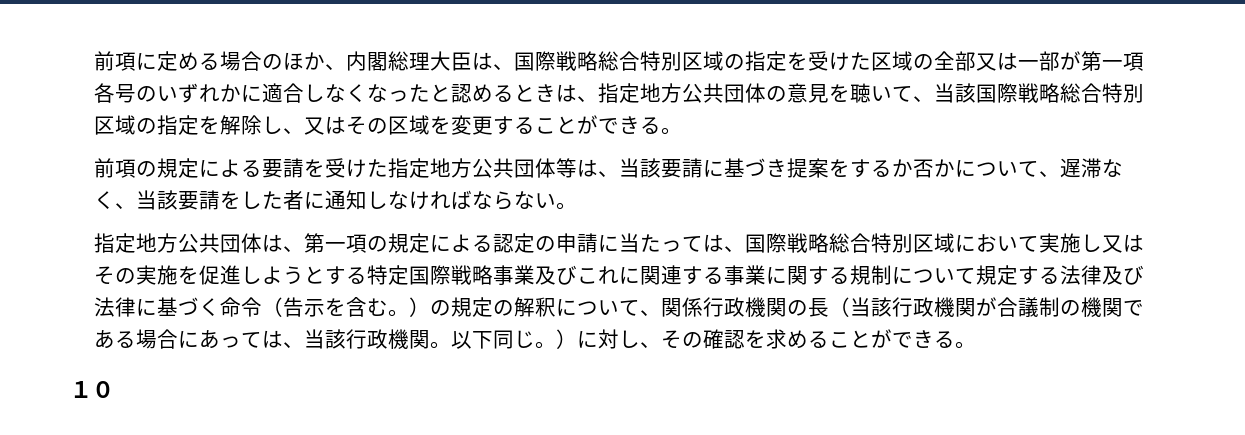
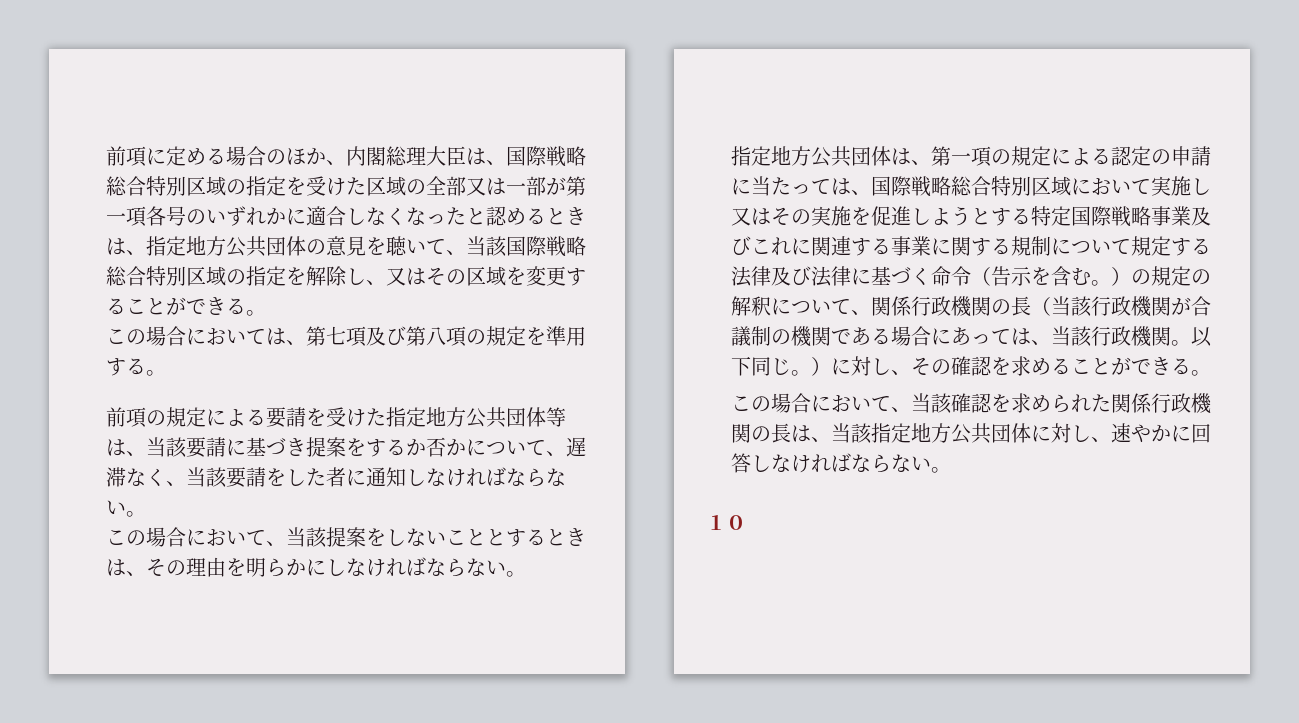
(682, 131) none -> [105,326,586,347] [105,358,166,376] // この場合においては、第七項及び第八項の規定を準用する。
(577, 206) none -> [105,527,586,548] [105,557,526,577] // この場合において、当該提案をしないこととするときは、その理由を明らかにしなければならない。
(976, 345) none -> [730,393,1212,414] [730,423,1211,444] [730,453,951,473] // この場合において、当該確認を求められた関係行政機関の長は、当該指定地方公共団体に対し、速やかに回答しなければならない。

